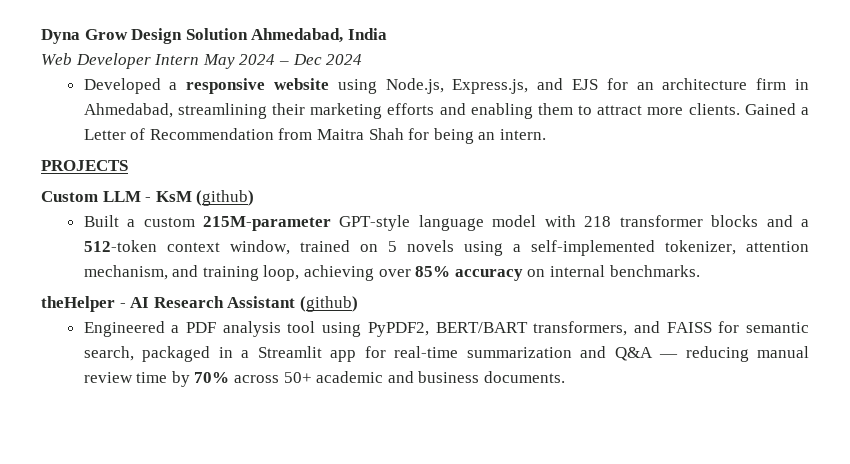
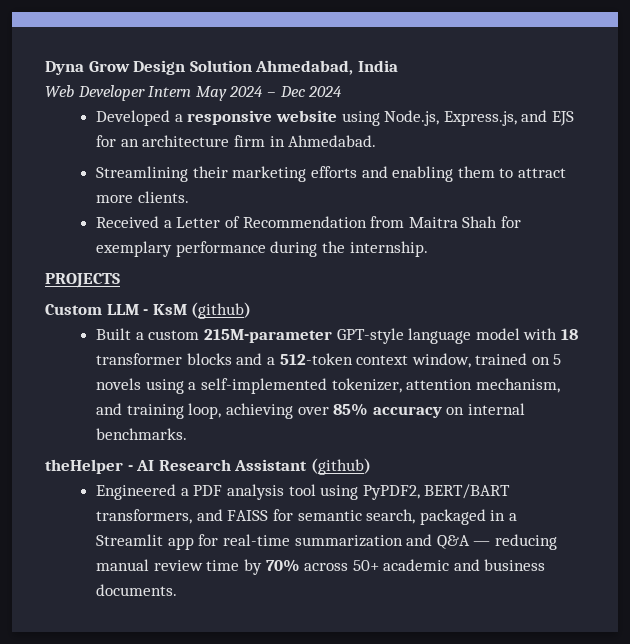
[83,103,267,119] Ahmedabad, streamlining -> [288,135,377,147] [96,166,189,182] Ahmedabad. // Streamlining
[744,103,796,115] Gained -> [96,216,160,228] // Received
[433,128,546,144] being an intern. -> [96,241,428,257] exemplary performance during the internship.
[584,216,612,227] 218 -> [560,329,578,340] 18

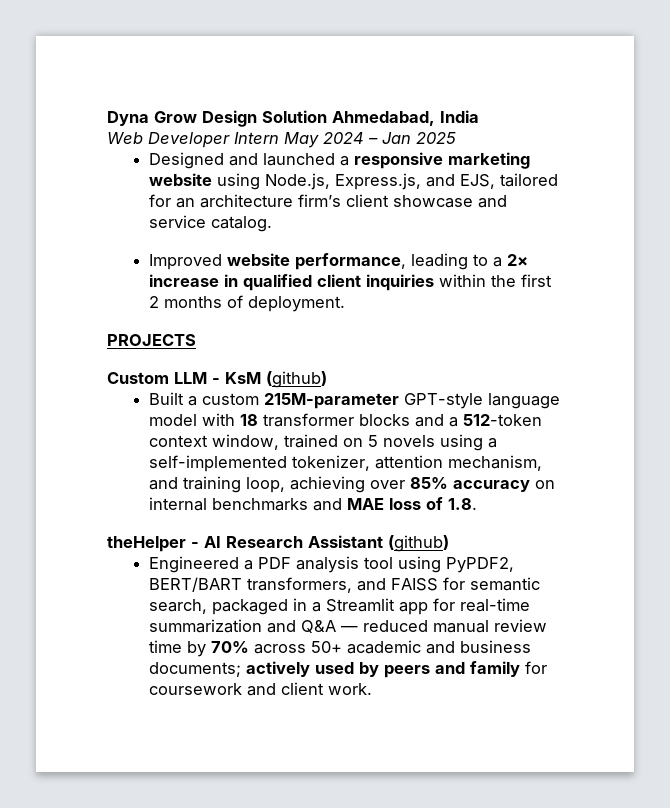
[279,86,343,97] [96,110,171,126] Dec 2024 // Developed -> [382,132,456,144] [148,152,335,169] Jan 2025 // Designed and launched
(273, 117) none -> [447,152,530,169] marketing
[551,111,574,126] EJS -> [459,173,558,189] EJS, tailored
[233,135,377,147] [96,166,566,182] [96,191,189,203] [96,216,521,228] [96,241,428,257] firm in Ahmedabad. // Streamlining their marketing efforts and enabling them to attract more clients. // Received a Letter of Recommendation from Maitra Shah for exemplary performance during the internship. -> [297,194,507,208] [148,215,272,232] [148,253,528,270] [148,274,552,291] [148,295,345,312] firm’s client showcase and service catalog. // Improved website performance, leading to a 2× increase in qualified client inquiries within the first 2 months of deployment.
[96,428,188,440] benchmarks. -> [211,497,477,511] benchmarks and MAE loss of 1.8.
[494,534,557,550] reducing -> [362,620,428,632] reduced
[96,584,178,596] documents. -> [148,661,547,678] [148,682,372,696] documents; actively used by peers and family for coursework and client work.

